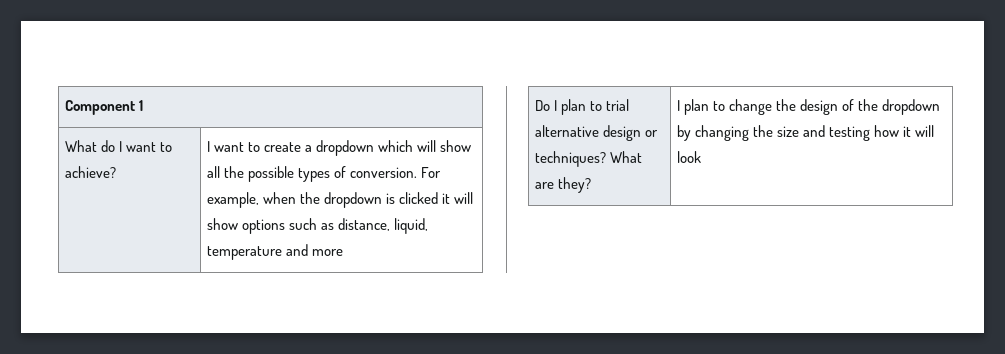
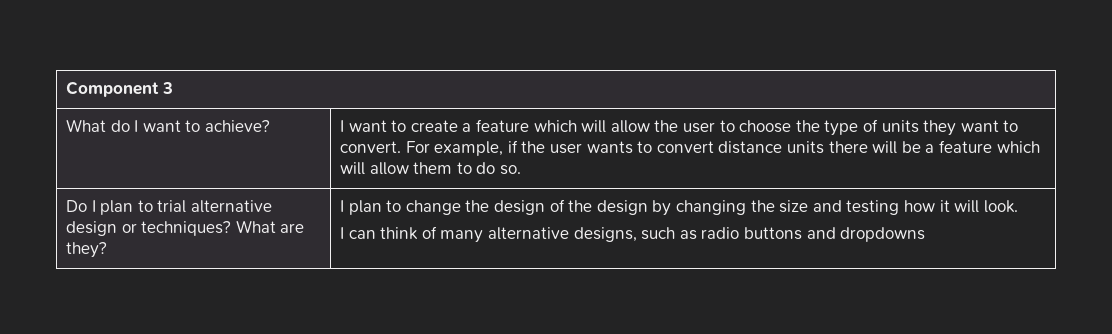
[138,100,143,111] 1 -> [161,82,173,94] 3
[316,140,472,156] [206,166,442,182] [206,192,474,208] [206,218,429,234] [206,244,344,260] dropdown which will show all the possible types of conversion. For example, when the dropdown is clicked it will show options such as distance, liquid, temperature and more -> [476,119,1019,136] [340,140,1040,156] [340,162,522,175] feature which will allow the user to choose the type of units they want to convert. For example, if the user wants to convert distance units there will be a feature which will allow them to do so.
[882,99,941,115] dropdown -> [596,200,648,215] design
[676,151,701,163] look -> [983,200,1018,213] [340,226,926,243] look. // I can think of many alternative designs, such as radio buttons and dropdowns

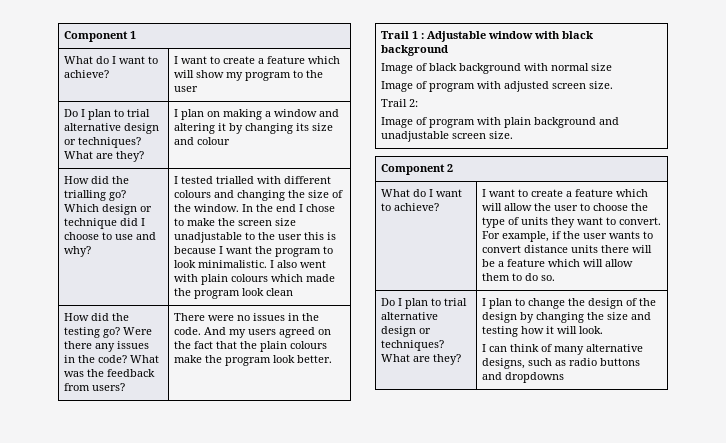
[66,81,173,97] Component 3 -> [64,31,137,42] [64,56,159,64] [64,70,110,78] [174,56,341,64] [174,70,324,81] [174,86,199,92] [64,109,151,120] [64,123,160,134] [64,137,142,148] [64,151,145,162] [174,109,340,120] [174,123,334,134] [174,137,231,145] [64,176,130,184] [64,190,127,201] [64,204,153,215] [64,218,146,229] [64,232,157,240] [64,246,92,257] [174,176,332,184] [174,190,344,201] [174,204,336,212] [174,218,297,226] [174,232,337,243] [174,246,334,257] [174,260,327,268] [174,274,336,285] [174,288,294,299] [64,313,130,321] [64,327,153,338] [64,341,150,352] [64,355,160,363] [64,369,156,377] [64,383,126,391] [174,313,320,321] [174,327,332,338] [174,341,328,352] [174,355,333,366] [381,31,594,42] [381,45,449,56] [381,63,613,74] [381,81,614,92] [381,99,419,107] [381,117,620,128] [381,131,514,142] [381,164,454,175] Component 1 // What do I want to achieve? | I want to create a feature which will show my program to the user // Do I plan to trial alternative design or techniques? What are they? | I plan on making a window and altering it by changing its size and colour // How did the trialling go? Which design or technique did I choose to use and why? | I tested trialled with different colours and changing the size of the window. In the end I chose to make the screen size unadjustable to the user this is because I want the program to look minimalistic. I also went with plain colours which made the program look clean // How did the testing go? Were there any issues in the code? What was the feedback from users? | There were no issues in the code. And my users agreed on the fact that the plain colours make the program look better. // Trail 1 : Adjustable window with black background // Image of black background with normal size // Image of program with adjusted screen size. // Trail 2: // Image of program with plain background and unadjustable screen size. // Component 2

